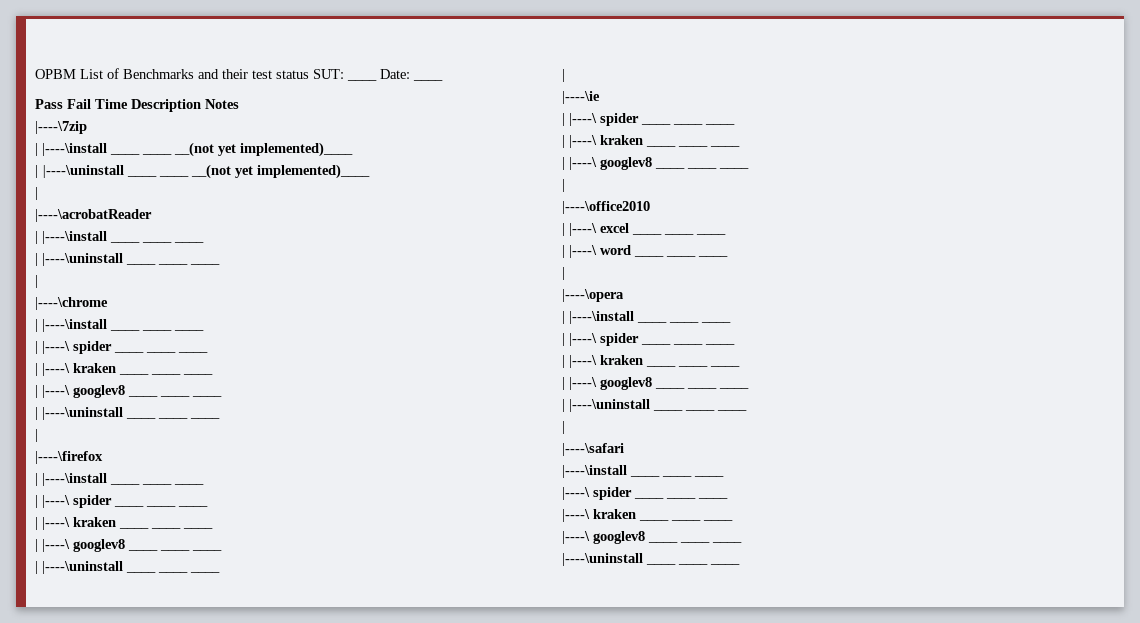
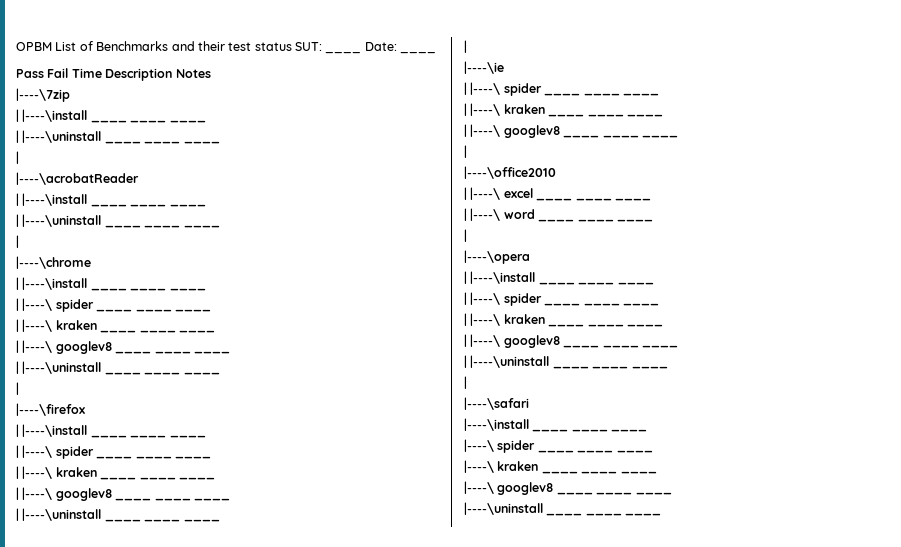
[174,142,353,157] [35,164,370,179] __(not yet implemented)____ // | |----\uninstall ____ ____ __(not yet implemented)____ -> [169,120,206,123] [16,130,220,144] ____ // | |----\uninstall ____ ____ ____

